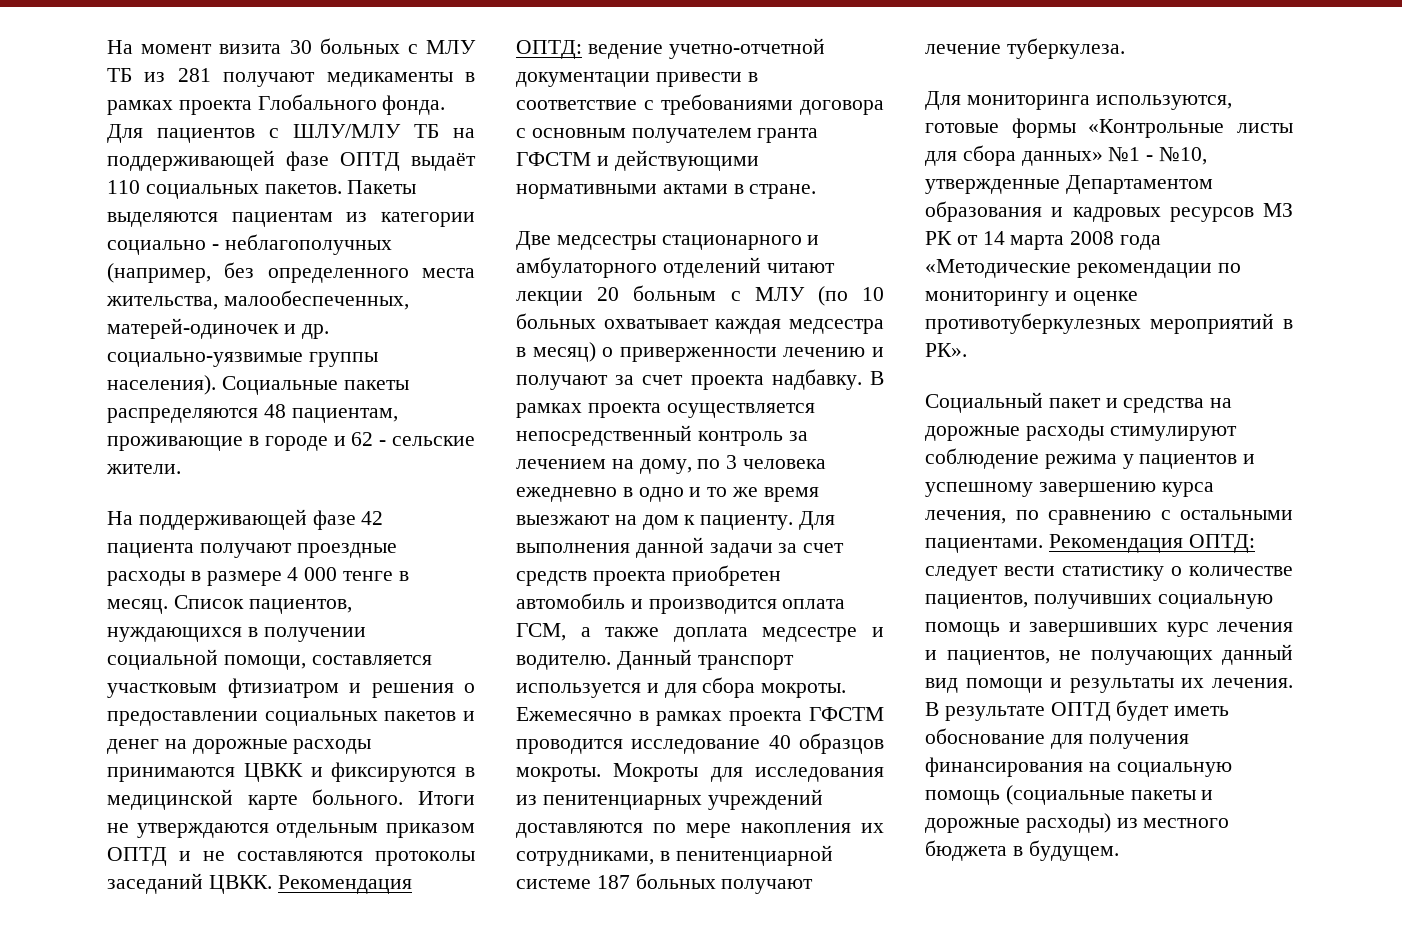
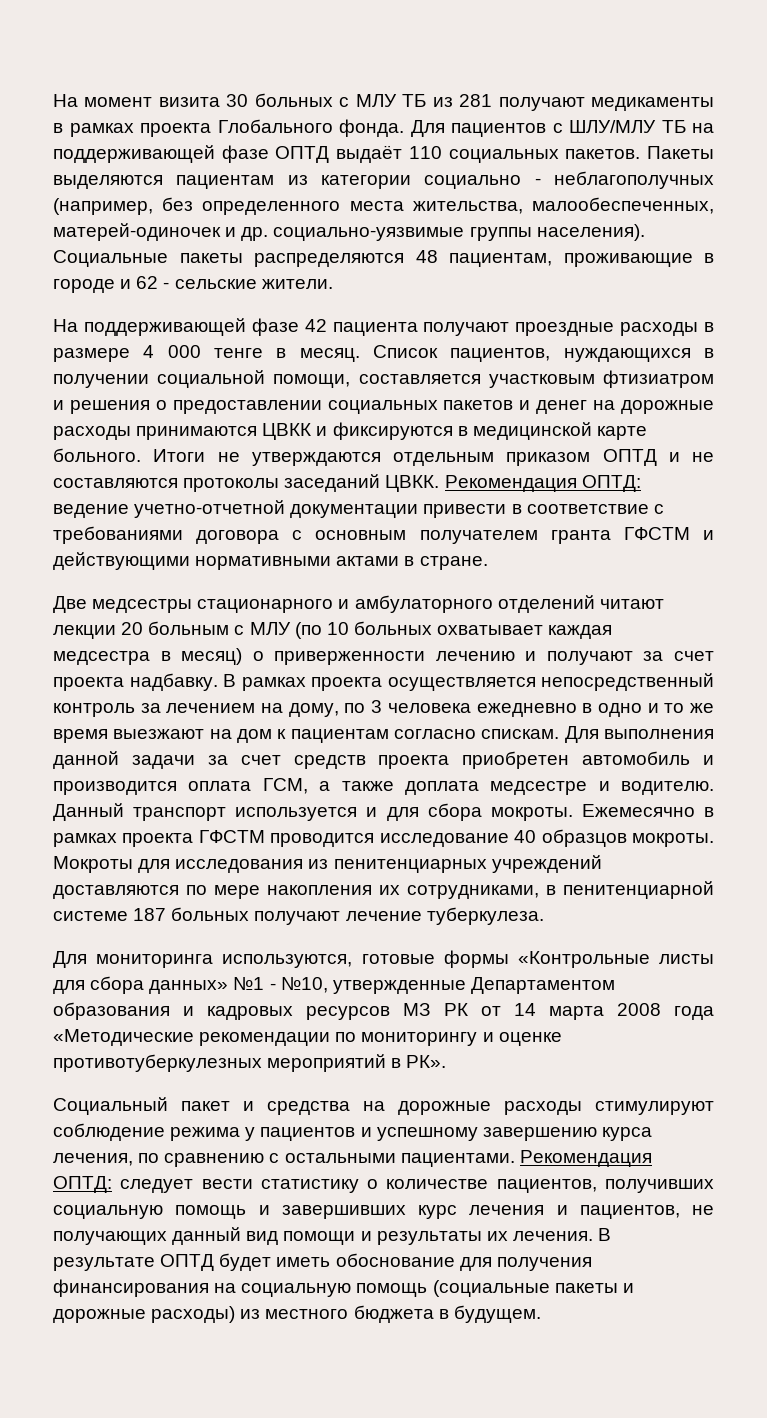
[700,515,794,530] пациенту. -> [290,729,560,743] пациентам согласно спискам.

